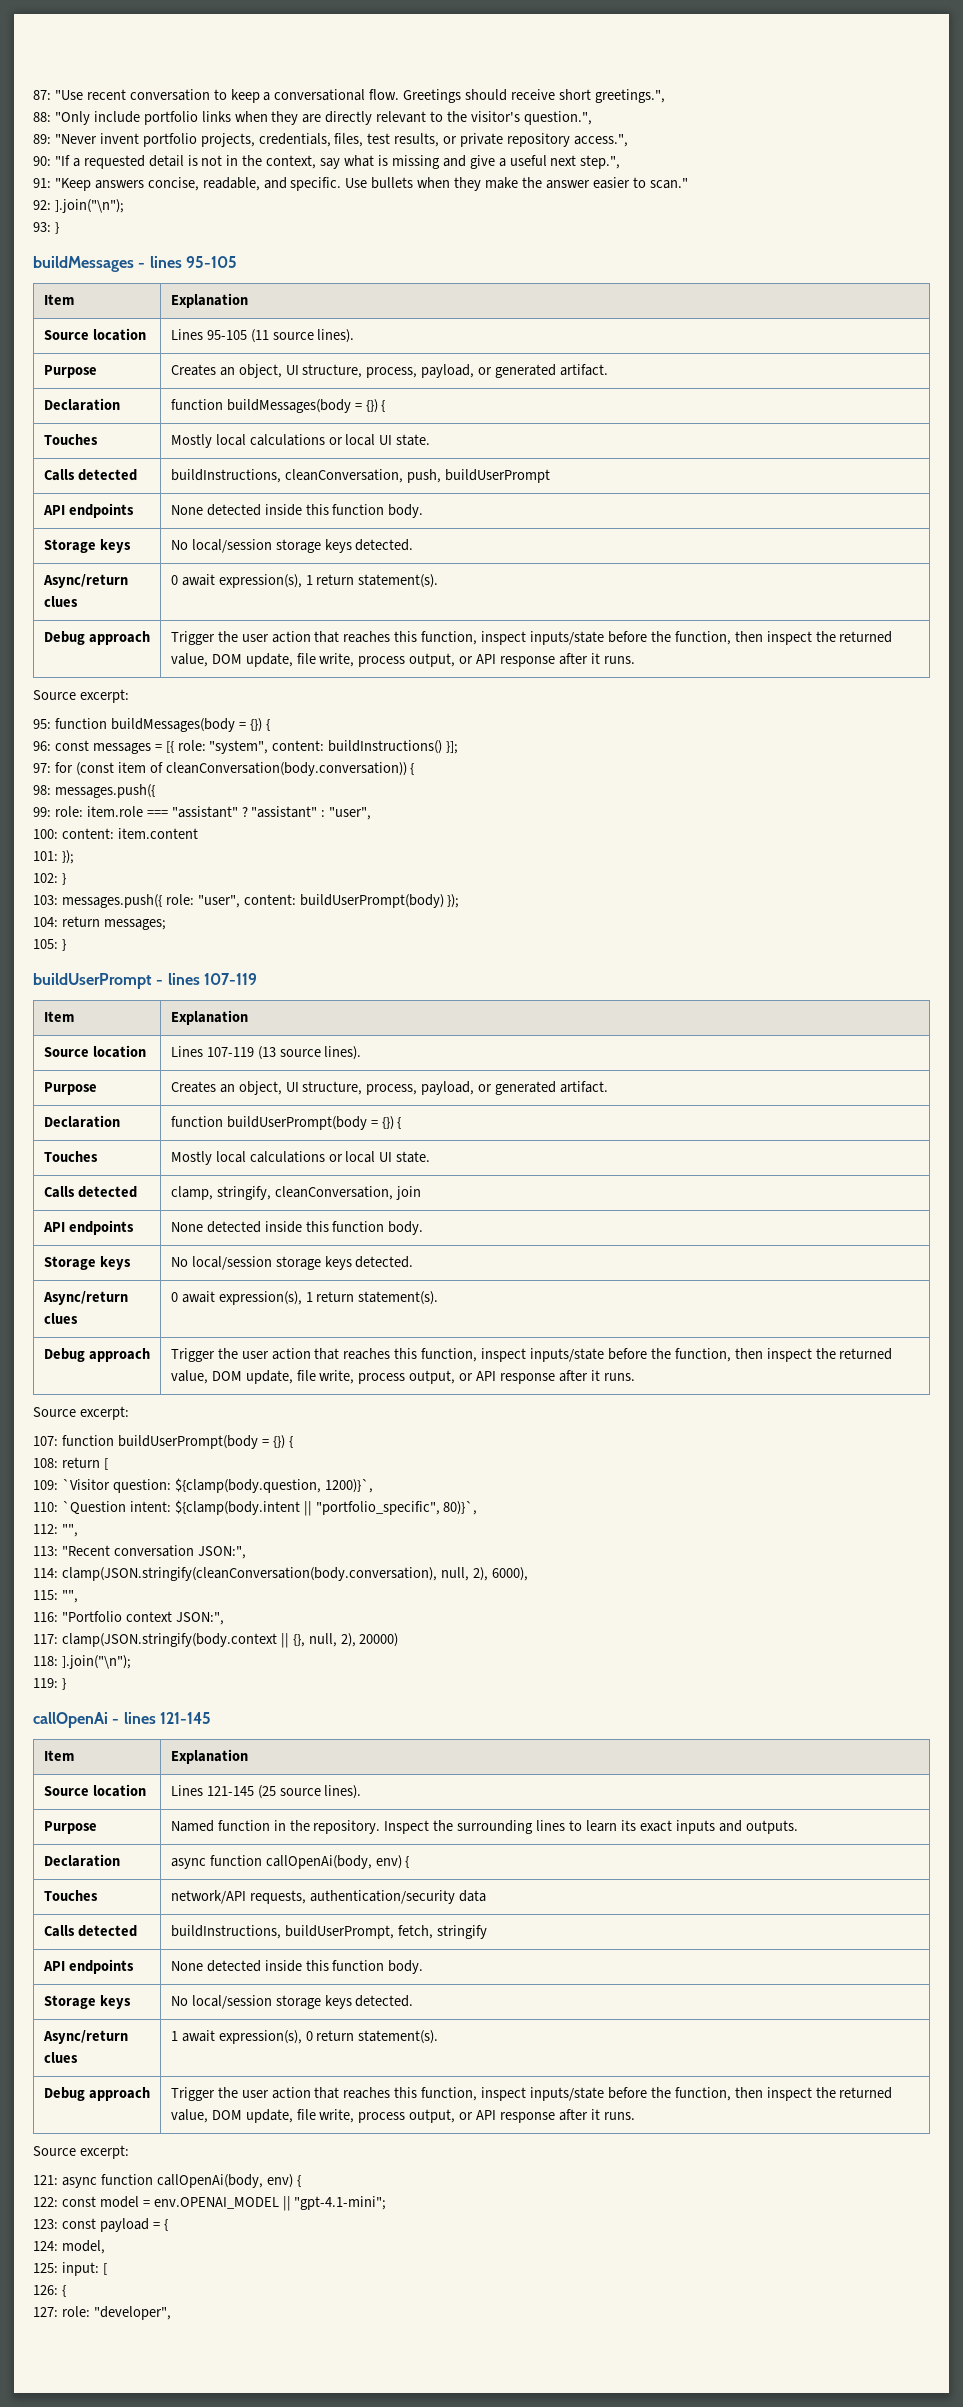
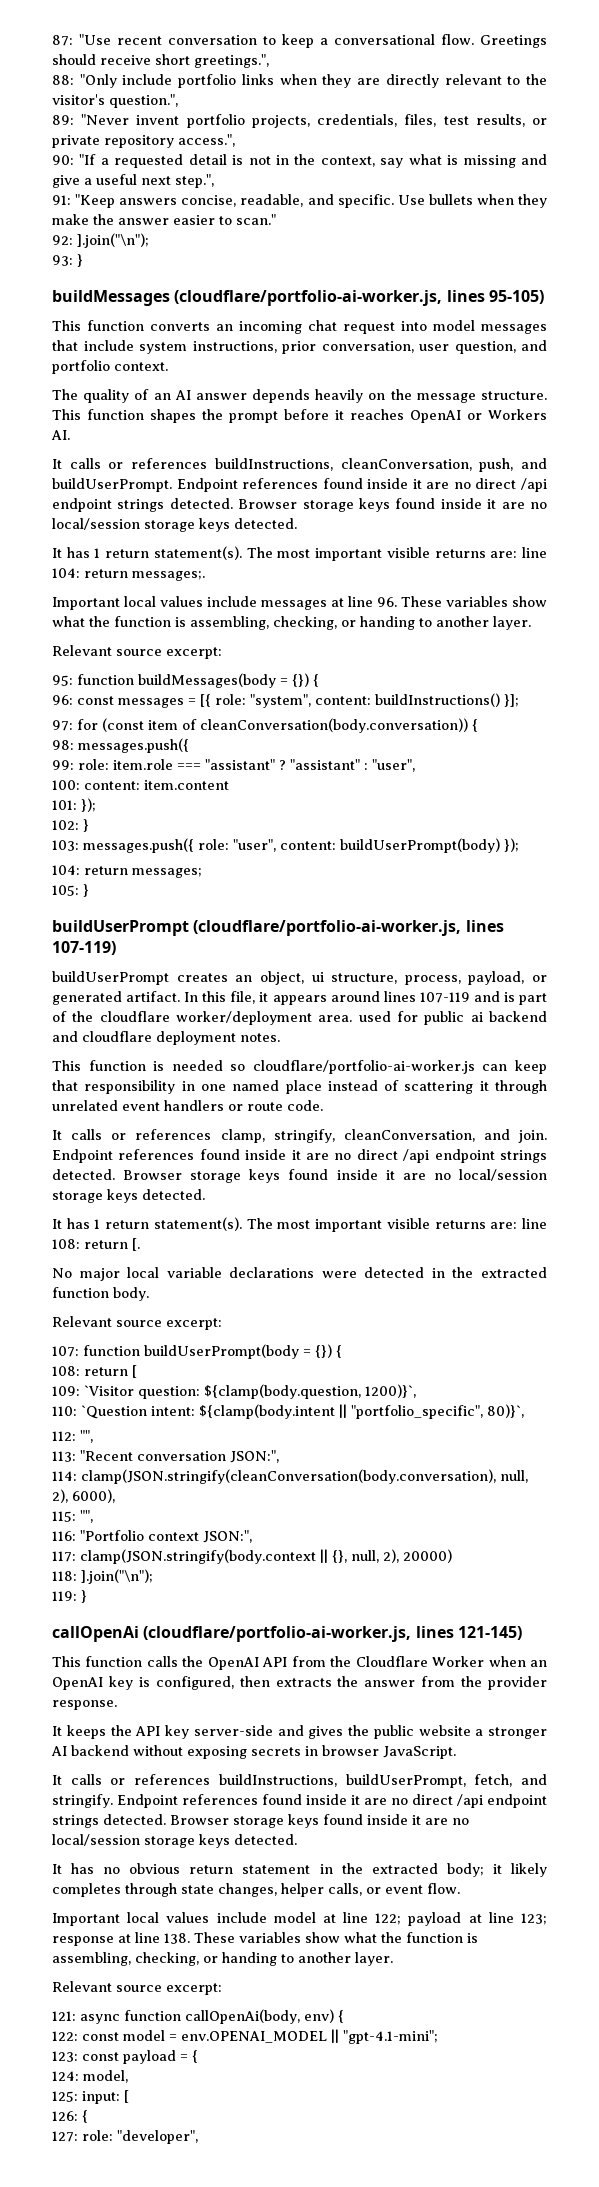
[138,256,237,268] [43,294,74,305] [170,293,248,308] [43,328,146,341] [170,329,355,343] [43,365,97,378] [170,364,609,378] [43,398,120,411] [170,399,386,413] [43,434,98,445] [170,434,431,448] [43,469,137,481] [170,469,550,483] [42,503,134,518] [170,504,424,518] [43,539,131,553] [170,539,414,553] [42,574,128,588] [43,596,78,607] [170,574,439,588] [43,631,150,645] [170,631,893,645] [170,653,635,667] [33,690,76,700] - lines 95-105 // Item | Explanation // Source location | Lines 95-105 (11 source lines). // Purpose | Creates an object, UI structure, process, payload, or generated artifact. // Declaration | function buildMessages(body = {}) { // Touches | Mostly local calculations or local UI state. // Calls detected | buildInstructions, cleanConversation, push, buildUserPrompt // API endpoints | None detected inside this function body. // Storage keys | No local/session storage keys detected. // Async/return clues | 0 await expression(s), 1 return statement(s). // Debug approach | Trigger the user action that reaches this function, inspect inputs/state before the function, then inspect the returned value, DOM update, file write, process output, or API response after it runs. // Source -> [174,290,544,306] [52,320,547,334] [52,340,547,354] [52,360,168,374] [52,389,547,403] [52,409,547,423] [51,430,70,440] [52,458,547,472] [52,478,547,492] [52,498,547,512] [52,518,297,532] [52,546,548,561] [52,568,205,581] [52,596,547,610] [52,616,531,630] [52,645,162,656] (cloudflare/portfolio-ai-worker.js, lines 95-105) // This function converts an incoming chat request into model messages that include system instructions, prior conversation, user question, and portfolio context. // The quality of an AI answer depends heavily on the message structure. This function shapes the prompt before it reaches OpenAI or Workers AI. // It calls or references buildInstructions, cleanConversation, push, and buildUserPrompt. Endpoint references found inside it are no direct /api endpoint strings detected. Browser storage keys found inside it are no local/session storage keys detected. // It has 1 return statement(s). The most important visible returns are: line 104: return messages;. // Important local values include messages at line 96. These variables show what the function is assembling, checking, or handing to another layer. // Relevant source
[156,973,257,985] [43,1011,74,1022] [170,1010,248,1025] [43,1045,146,1058] [170,1046,362,1060] [43,1082,97,1095] [170,1081,609,1095] [43,1115,120,1128] [170,1116,402,1130] [43,1151,98,1162] [170,1151,431,1165] [43,1186,137,1198] [170,1186,421,1200] [42,1220,134,1235] [170,1221,424,1235] [43,1256,131,1270] [170,1256,414,1270] [42,1291,128,1305] [43,1313,78,1324] [170,1291,439,1305] [43,1348,150,1362] [170,1348,893,1362] [170,1370,635,1384] [33,1407,76,1417] - lines 107-119 // Item | Explanation // Source location | Lines 107-119 (13 source lines). // Purpose | Creates an object, UI structure, process, payload, or generated artifact. // Declaration | function buildUserPrompt(body = {}) { // Touches | Mostly local calculations or local UI state. // Calls detected | clamp, stringify, cleanConversation, join // API endpoints | None detected inside this function body. // Storage keys | No local/session storage keys detected. // Async/return clues | 0 await expression(s), 1 return statement(s). // Debug approach | Trigger the user action that reaches this function, inspect inputs/state before the function, then inspect the returned value, DOM update, file write, process output, or API response after it runs. // Source -> [193,920,504,936] [52,941,116,955] [52,971,547,985] [52,991,547,1005] [52,1011,547,1025] [52,1031,280,1045] [52,1060,547,1074] [52,1080,547,1094] [52,1100,323,1111] [52,1129,547,1143] [52,1149,547,1163] [52,1169,547,1183] [52,1189,205,1203] [52,1217,548,1232] [52,1238,140,1251] [52,1267,547,1281] [52,1287,149,1301] [52,1316,162,1327] (cloudflare/portfolio-ai-worker.js, lines 107-119) // buildUserPrompt creates an object, ui structure, process, payload, or generated artifact. In this file, it appears around lines 107-119 and is part of the cloudflare worker/deployment area. used for public ai backend and cloudflare deployment notes. // This function is needed so cloudflare/portfolio-ai-worker.js can keep that responsibility in one named place instead of scattering it through unrelated event handlers or route code. // It calls or references clamp, stringify, cleanConversation, and join. Endpoint references found inside it are no direct /api endpoint strings detected. Browser storage keys found inside it are no local/session storage keys detected. // It has 1 return statement(s). The most important visible returns are: line 108: return [. // No major local variable declarations were detected in the extracted function body. // Relevant source
[112,1712,211,1724] [43,1750,74,1761] [170,1749,248,1764] [43,1784,146,1797] [170,1785,362,1799] [43,1821,97,1834] [170,1820,798,1834] [43,1854,120,1867] [170,1855,410,1869] [43,1890,98,1901] [170,1890,486,1904] [43,1925,137,1937] [170,1925,487,1939] [42,1959,134,1974] [170,1960,424,1974] [43,1995,131,2009] [170,1995,414,2009] [42,2030,128,2044] [43,2052,78,2063] [170,2030,439,2044] [43,2087,150,2101] [170,2087,893,2101] [170,2109,635,2123] [33,2146,76,2156] - lines 121-145 // Item | Explanation // Source location | Lines 121-145 (25 source lines). // Purpose | Named function in the repository. Inspect the surrounding lines to learn its exact inputs and outputs. // Declaration | async function callOpenAi(body, env) { // Touches | network/API requests, authentication/security data // Calls detected | buildInstructions, buildUserPrompt, fetch, stringify // API endpoints | None detected inside this function body. // Storage keys | No local/session storage keys detected. // Async/return clues | 1 await expression(s), 0 return statement(s). // Debug approach | Trigger the user action that reaches this function, inspect inputs/state before the function, then inspect the returned value, DOM update, file write, process output, or API response after it runs. // Source -> [143,1626,522,1642] [52,1656,547,1670] [52,1676,547,1690] [52,1700,117,1710] [52,1725,547,1739] [51,1745,456,1759] [52,1774,547,1788] [52,1794,547,1808] [52,1814,469,1828] [52,1834,297,1848] [52,1863,547,1877] [52,1883,460,1897] [52,1912,547,1926] [52,1932,478,1946] [52,1952,393,1966] [52,1981,162,1992] (cloudflare/portfolio-ai-worker.js, lines 121-145) // This function calls the OpenAI API from the Cloudflare Worker when an OpenAI key is configured, then extracts the answer from the provider response. // It keeps the API key server-side and gives the public website a stronger AI backend without exposing secrets in browser JavaScript. // It calls or references buildInstructions, buildUserPrompt, fetch, and stringify. Endpoint references found inside it are no direct /api endpoint strings detected. Browser storage keys found inside it are no local/session storage keys detected. // It has no obvious return statement in the extracted body; it likely completes through state changes, helper calls, or event flow. // Important local values include model at line 122; payload at line 123; response at line 138. These variables show what the function is assembling, checking, or handing to another layer. // Relevant source

